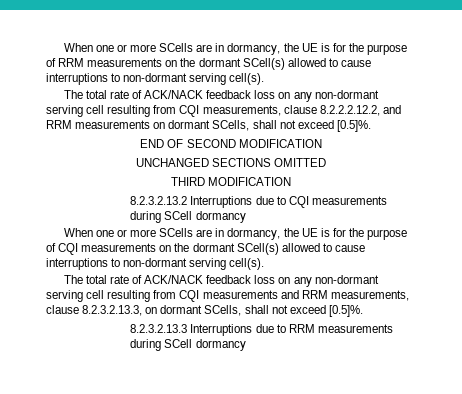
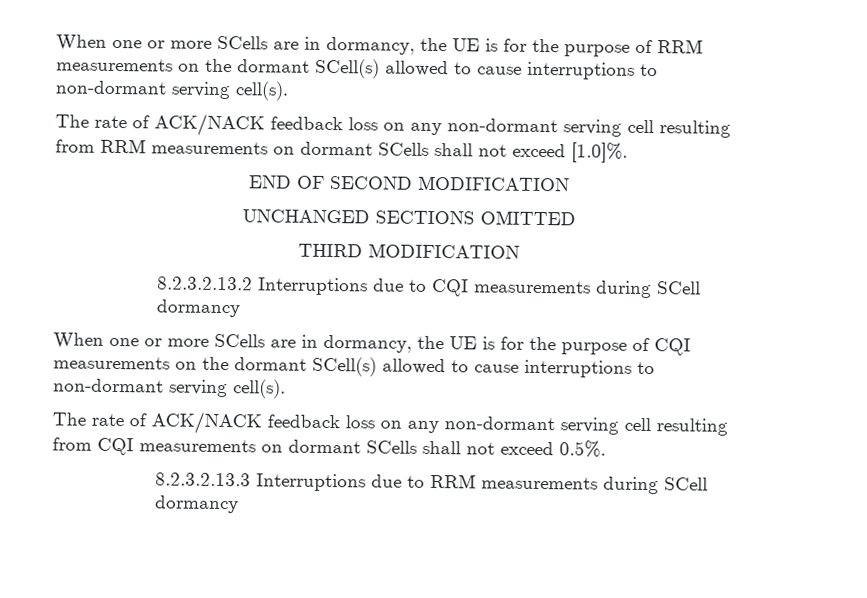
[85,90,107,99] total -> (89, 121) none
[179,105,401,117] CQI measurements, clause 8.2.2.2.12.2, and -> (95, 146) none
[212,120,371,132] SCells, shall not exceed [0.5]%. -> [378,142,628,163] SCells shall not exceed [1.0]%.
[85,275,107,284] total -> (86, 419) none
[280,290,409,301] [46,305,363,317] and RRM measurements, clause 8.2.3.2.13.3, on dormant SCells, shall not exceed [0.5]%. -> [261,439,606,458] on dormant SCells shall not exceed 0.5%.

